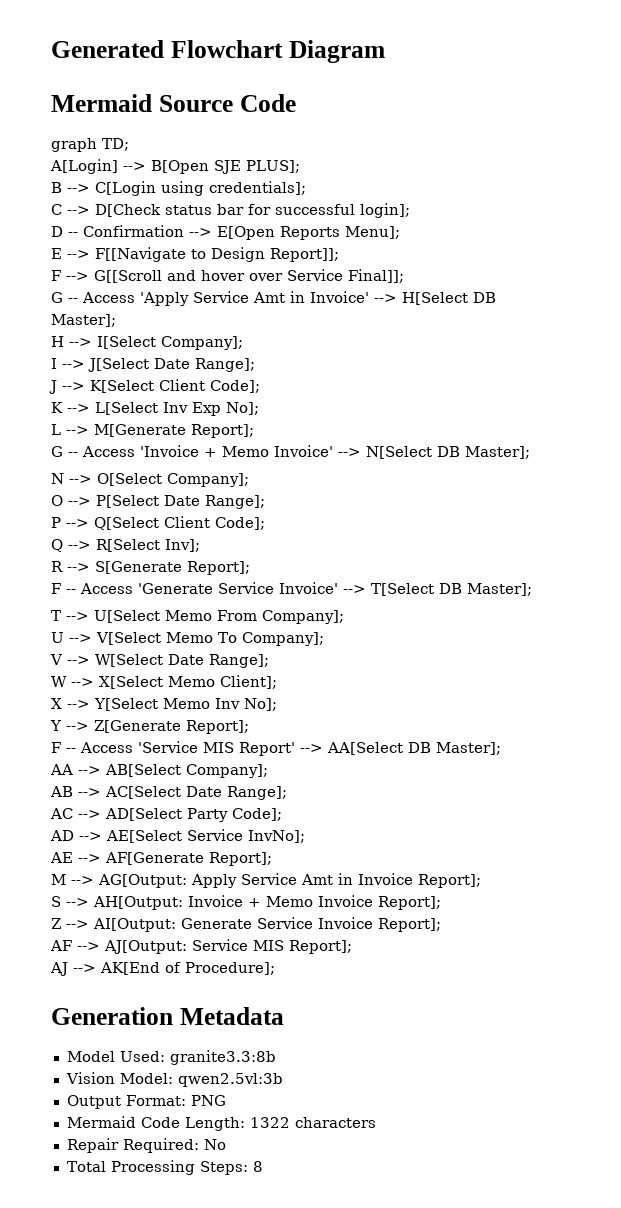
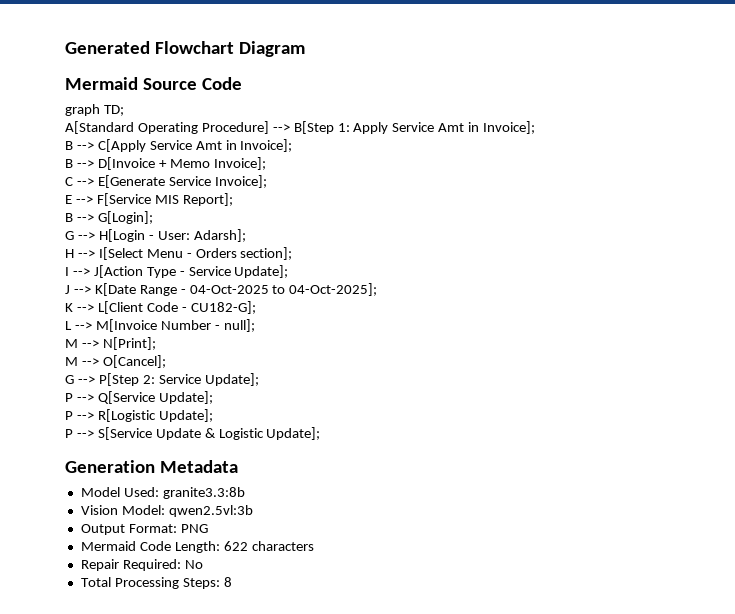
[50,159,300,174] [51,181,306,196] [51,203,410,218] [51,225,400,240] [51,247,339,262] [51,269,404,283] [51,291,496,306] [51,314,116,327] [51,336,243,350] [51,358,255,372] [49,379,260,394] [51,402,259,416] [51,424,254,438] [51,445,530,459] [51,473,249,487] [51,495,265,509] [51,516,265,530] [51,539,200,552] [51,561,250,575] [51,582,532,596] [51,610,344,624] [51,632,324,646] [50,654,269,668] [51,675,277,689] [51,698,277,711] [50,720,249,734] [51,741,501,756] [50,764,268,778] [50,786,287,800] [50,808,282,822] [50,829,305,843] [50,852,272,866] [51,873,481,888] [51,895,441,910] [51,917,441,932] [50,939,352,954] [50,962,275,976] A[Login] --> B[Open SJE PLUS]; // B --> C[Login using credentials]; // C --> D[Check status bar for successful login]; // D -- Confirmation --> E[Open Reports Menu]; // E --> F[[Navigate to Design Report]]; // F --> G[[Scroll and hover over Service Final]]; // G -- Access 'Apply Service Amt in Invoice' --> H[Select DB Master]; // H --> I[Select Company]; // I --> J[Select Date Range]; // J --> K[Select Client Code]; // K --> L[Select Inv Exp No]; // L --> M[Generate Report]; // G -- Access 'Invoice + Memo Invoice' --> N[Select DB Master]; // N --> O[Select Company]; // O --> P[Select Date Range]; // P --> Q[Select Client Code]; // Q --> R[Select Inv]; // R --> S[Generate Report]; // F -- Access 'Generate Service Invoice' --> T[Select DB Master]; // T --> U[Select Memo From Company]; // U --> V[Select Memo To Company]; // V --> W[Select Date Range]; // W --> X[Select Memo Client]; // X --> Y[Select Memo Inv No]; // Y --> Z[Generate Report]; // F -- Access 'Service MIS Report' --> AA[Select DB Master]; // AA --> AB[Select Company]; // AB --> AC[Select Date Range]; // AC --> AD[Select Party Code]; // AD --> AE[Select Service InvNo]; // AE --> AF[Generate Report]; // M --> AG[Output: Apply Service Amt in Invoice Report]; // S --> AH[Output: Invoice + Memo Invoice Report]; // Z --> AI[Output: Generate Service Invoice Report]; // AF --> AJ[Output: Service MIS Report]; // AJ --> AK[End of Procedure]; -> [65,121,536,134] [65,139,293,152] [65,157,266,170] [65,175,267,188] [65,193,233,206] [65,211,153,224] [65,229,246,242] [65,247,293,260] [65,265,289,278] [65,283,378,296] [65,301,256,314] [65,319,255,332] [65,337,156,350] [65,355,166,368] [65,373,259,386] [65,391,213,404] [65,409,213,422] [65,427,321,440] A[Standard Operating Procedure] --> B[Step 1: Apply Service Amt in Invoice]; // B --> C[Apply Service Amt in Invoice]; // B --> D[Invoice + Memo Invoice]; // C --> E[Generate Service Invoice]; // E --> F[Service MIS Report]; // B --> G[Login]; // G --> H[Login - User: Adarsh]; // H --> I[Select Menu - Orders section]; // I --> J[Action Type - Service Update]; // J --> K[Date Range - 04-Oct-2025 to 04-Oct-2025]; // K --> L[Client Code - CU182-G]; // L --> M[Invoice Number - null]; // M --> N[Print]; // M --> O[Cancel]; // G --> P[Step 2: Service Update]; // P --> Q[Service Update]; // P --> R[Logistic Update]; // P --> S[Service Update & Logistic Update];
[249,1117,290,1128] 1322 -> [223,541,248,551] 622

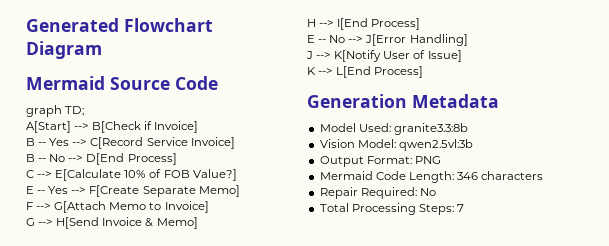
[65,121,536,134] [65,139,293,152] [65,157,266,170] [65,175,267,188] [65,193,233,206] [65,211,153,224] [65,229,246,242] [65,247,293,260] [65,265,289,278] [65,283,378,296] [65,301,256,314] [65,319,255,332] [65,337,156,350] [65,355,166,368] [65,373,259,386] [65,391,213,404] [65,409,213,422] [65,427,321,440] A[Standard Operating Procedure] --> B[Step 1: Apply Service Amt in Invoice]; // B --> C[Apply Service Amt in Invoice]; // B --> D[Invoice + Memo Invoice]; // C --> E[Generate Service Invoice]; // E --> F[Service MIS Report]; // B --> G[Login]; // G --> H[Login - User: Adarsh]; // H --> I[Select Menu - Orders section]; // I --> J[Action Type - Service Update]; // J --> K[Date Range - 04-Oct-2025 to 04-Oct-2025]; // K --> L[Client Code - CU182-G]; // L --> M[Invoice Number - null]; // M --> N[Print]; // M --> O[Cancel]; // G --> P[Step 2: Service Update]; // P --> Q[Service Update]; // P --> R[Logistic Update]; // P --> S[Service Update & Logistic Update]; -> [26,121,199,133] [26,137,235,149] [26,153,177,165] [26,169,237,181] [26,185,240,197] [26,201,209,213] [26,217,198,229] [307,18,421,30] [307,34,468,46] [306,50,462,62] [307,66,424,78] A[Start] --> B[Check if Invoice] // B -- Yes --> C[Record Service Invoice] // B -- No --> D[End Process] // C --> E[Calculate 10% of FOB Value?] // E -- Yes --> F[Create Separate Memo] // F --> G[Attach Memo to Invoice] // G --> H[Send Invoice & Memo] // H --> I[End Process] // E -- No --> J[Error Handling] // J --> K[Notify User of Issue] // K --> L[End Process]
[223,541,248,551] 622 -> [456,172,478,180] 346
[223,577,232,587] 8 -> [456,204,464,212] 7

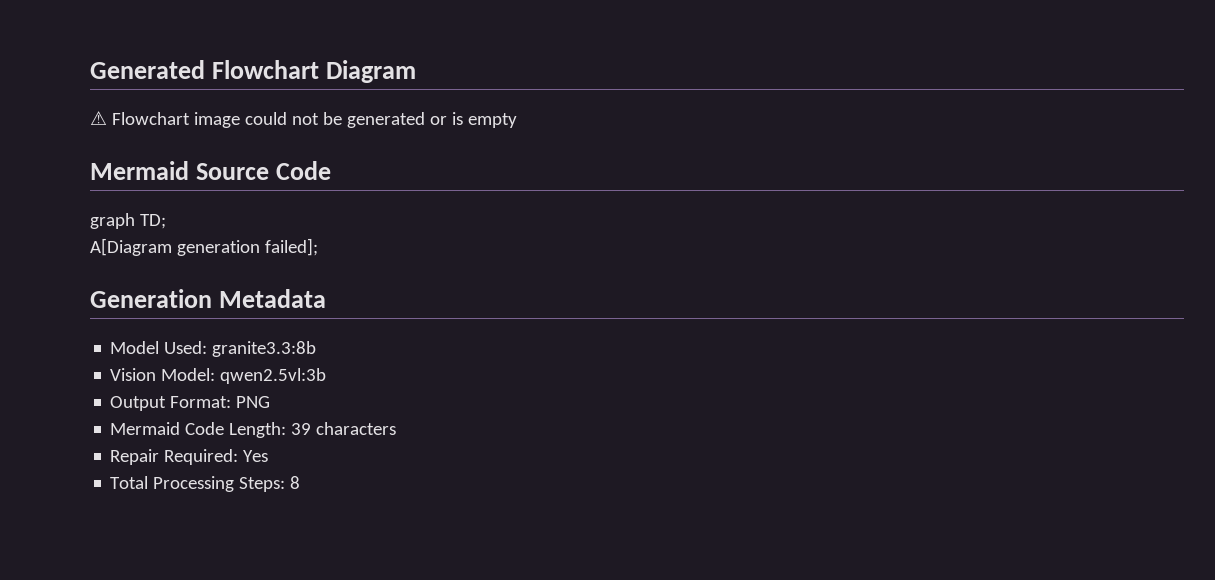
(102, 50) none -> [90,111,517,128] // ⚠ Flowchart image could not be generated or is empty
[26,121,199,133] [26,137,235,149] [26,153,177,165] [26,169,237,181] [26,185,240,197] [26,201,209,213] [26,217,198,229] [307,18,421,30] [307,34,468,46] [306,50,462,62] [307,66,424,78] A[Start] --> B[Check if Invoice] // B -- Yes --> C[Record Service Invoice] // B -- No --> D[End Process] // C --> E[Calculate 10% of FOB Value?] // E -- Yes --> F[Create Separate Memo] // F --> G[Attach Memo to Invoice] // G --> H[Send Invoice & Memo] // H --> I[End Process] // E -- No --> J[Error Handling] // J --> K[Notify User of Issue] // K --> L[End Process] -> [90,238,318,256] A[Diagram generation failed];
[456,172,478,180] 346 -> [291,423,312,435] 39
[419,188,436,196] No -> [243,450,269,462] Yes
[456,204,464,212] 7 -> [290,476,301,489] 8

